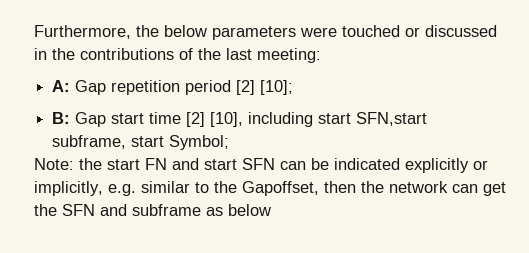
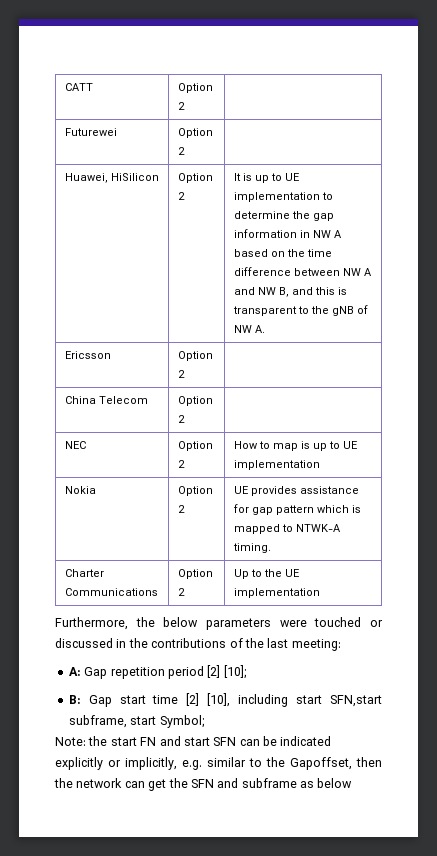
(34, 32) none -> [64,83,93,91] [177,83,213,93] [177,102,185,110] [64,128,117,136] [177,128,213,138] [177,147,185,155] [64,173,159,183] [177,173,213,183] [177,192,185,200] [233,173,299,183] [233,192,333,202] [233,211,334,221] [233,229,342,238] [233,249,332,257] [233,267,372,276] [233,287,347,297] [232,305,368,316] [233,325,265,333] [64,351,111,359] [177,351,213,361] [177,370,185,378] [64,396,148,404] [177,396,213,406] [177,415,185,423] [64,441,86,449] [177,441,213,451] [177,460,185,468] [233,441,357,451] [233,460,320,470] [64,486,96,494] [177,486,213,496] [177,505,185,513] [233,486,359,496] [233,504,361,515] [233,524,341,534] [232,543,271,553] [64,569,104,577] [64,588,158,596] [177,569,213,579] [177,588,185,596] [233,569,299,579] [233,588,320,598] CATT | Option 2 | // Futurewei | Option 2 | // Huawei, HiSilicon | Option 2 | It is up to UE implementation to determine the gap information in NW A based on the time difference between NW A and NW B, and this is transparent to the gNB of NW A. // Ericsson | Option 2 | // China Telecom | Option 2 | // NEC | Option 2 | How to map is up to UE implementation // Nokia | Option 2 | UE provides assistance for gap pattern which is mapped to NTWK-A timing. // Charter Communications | Option 2 | Up to the UE implementation //

